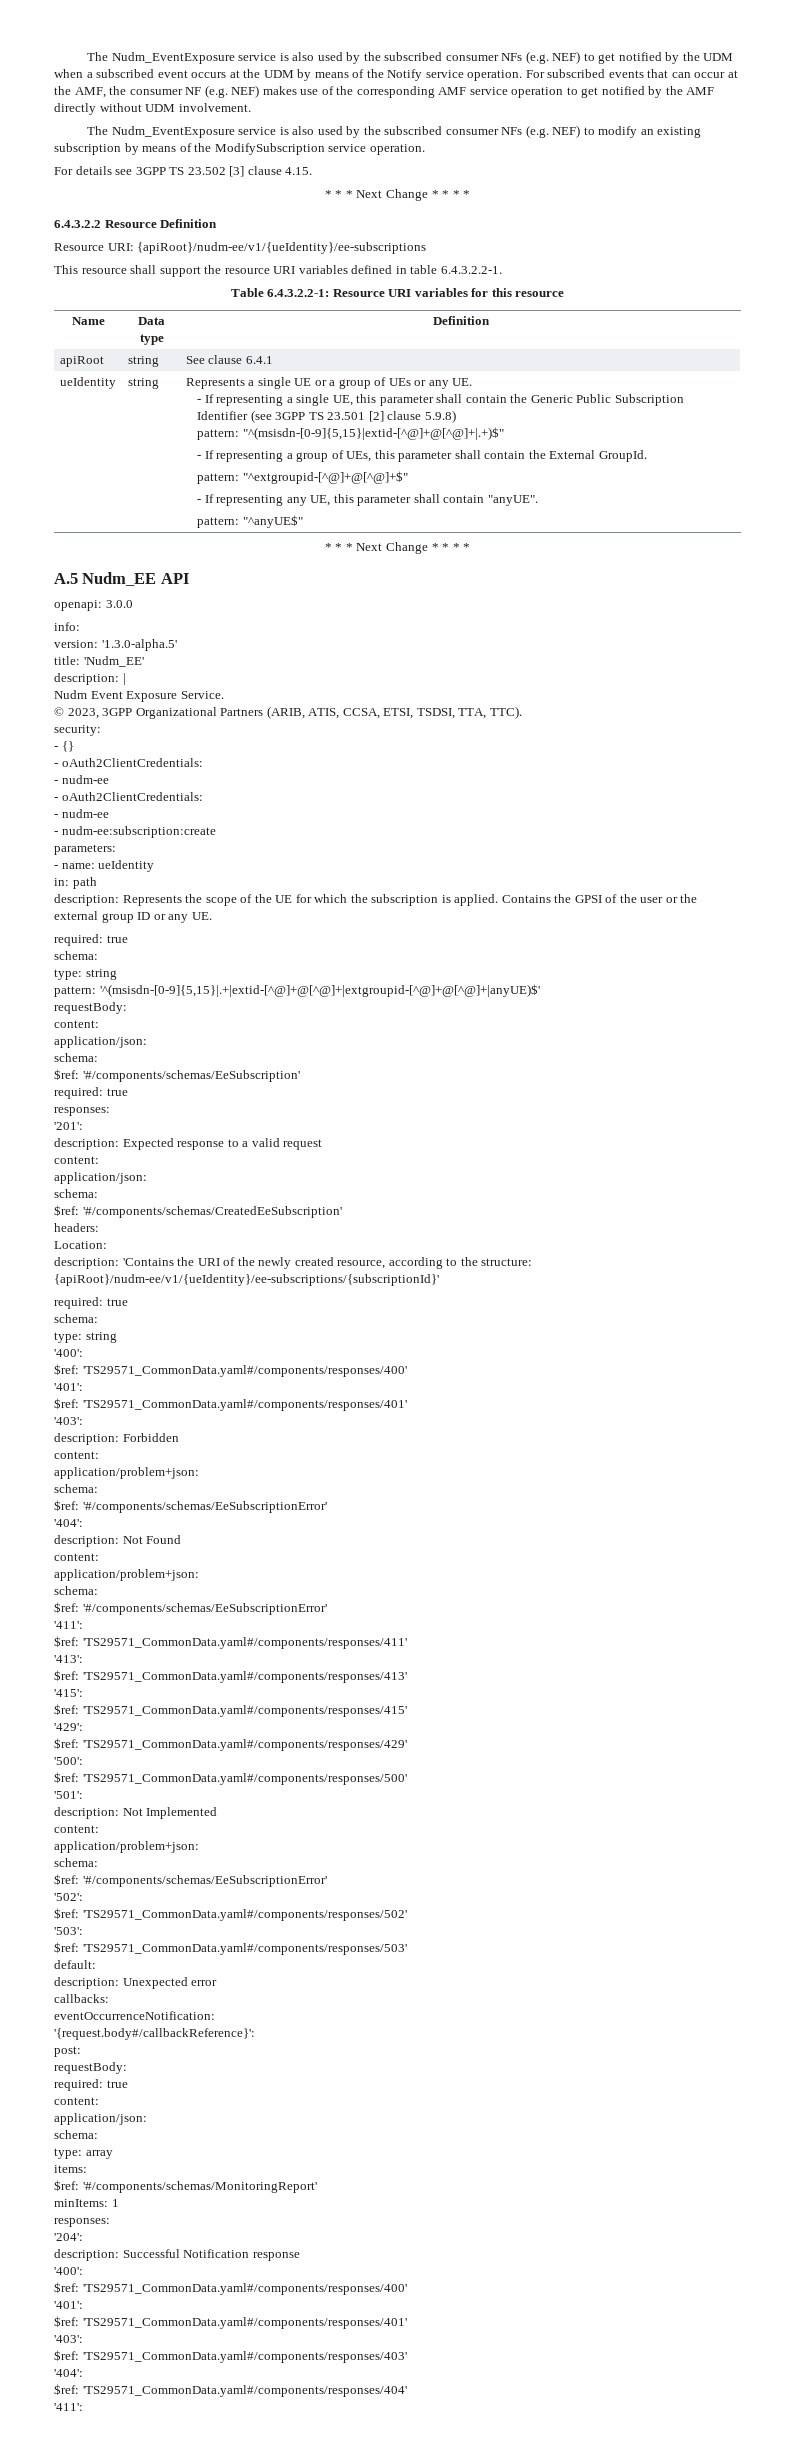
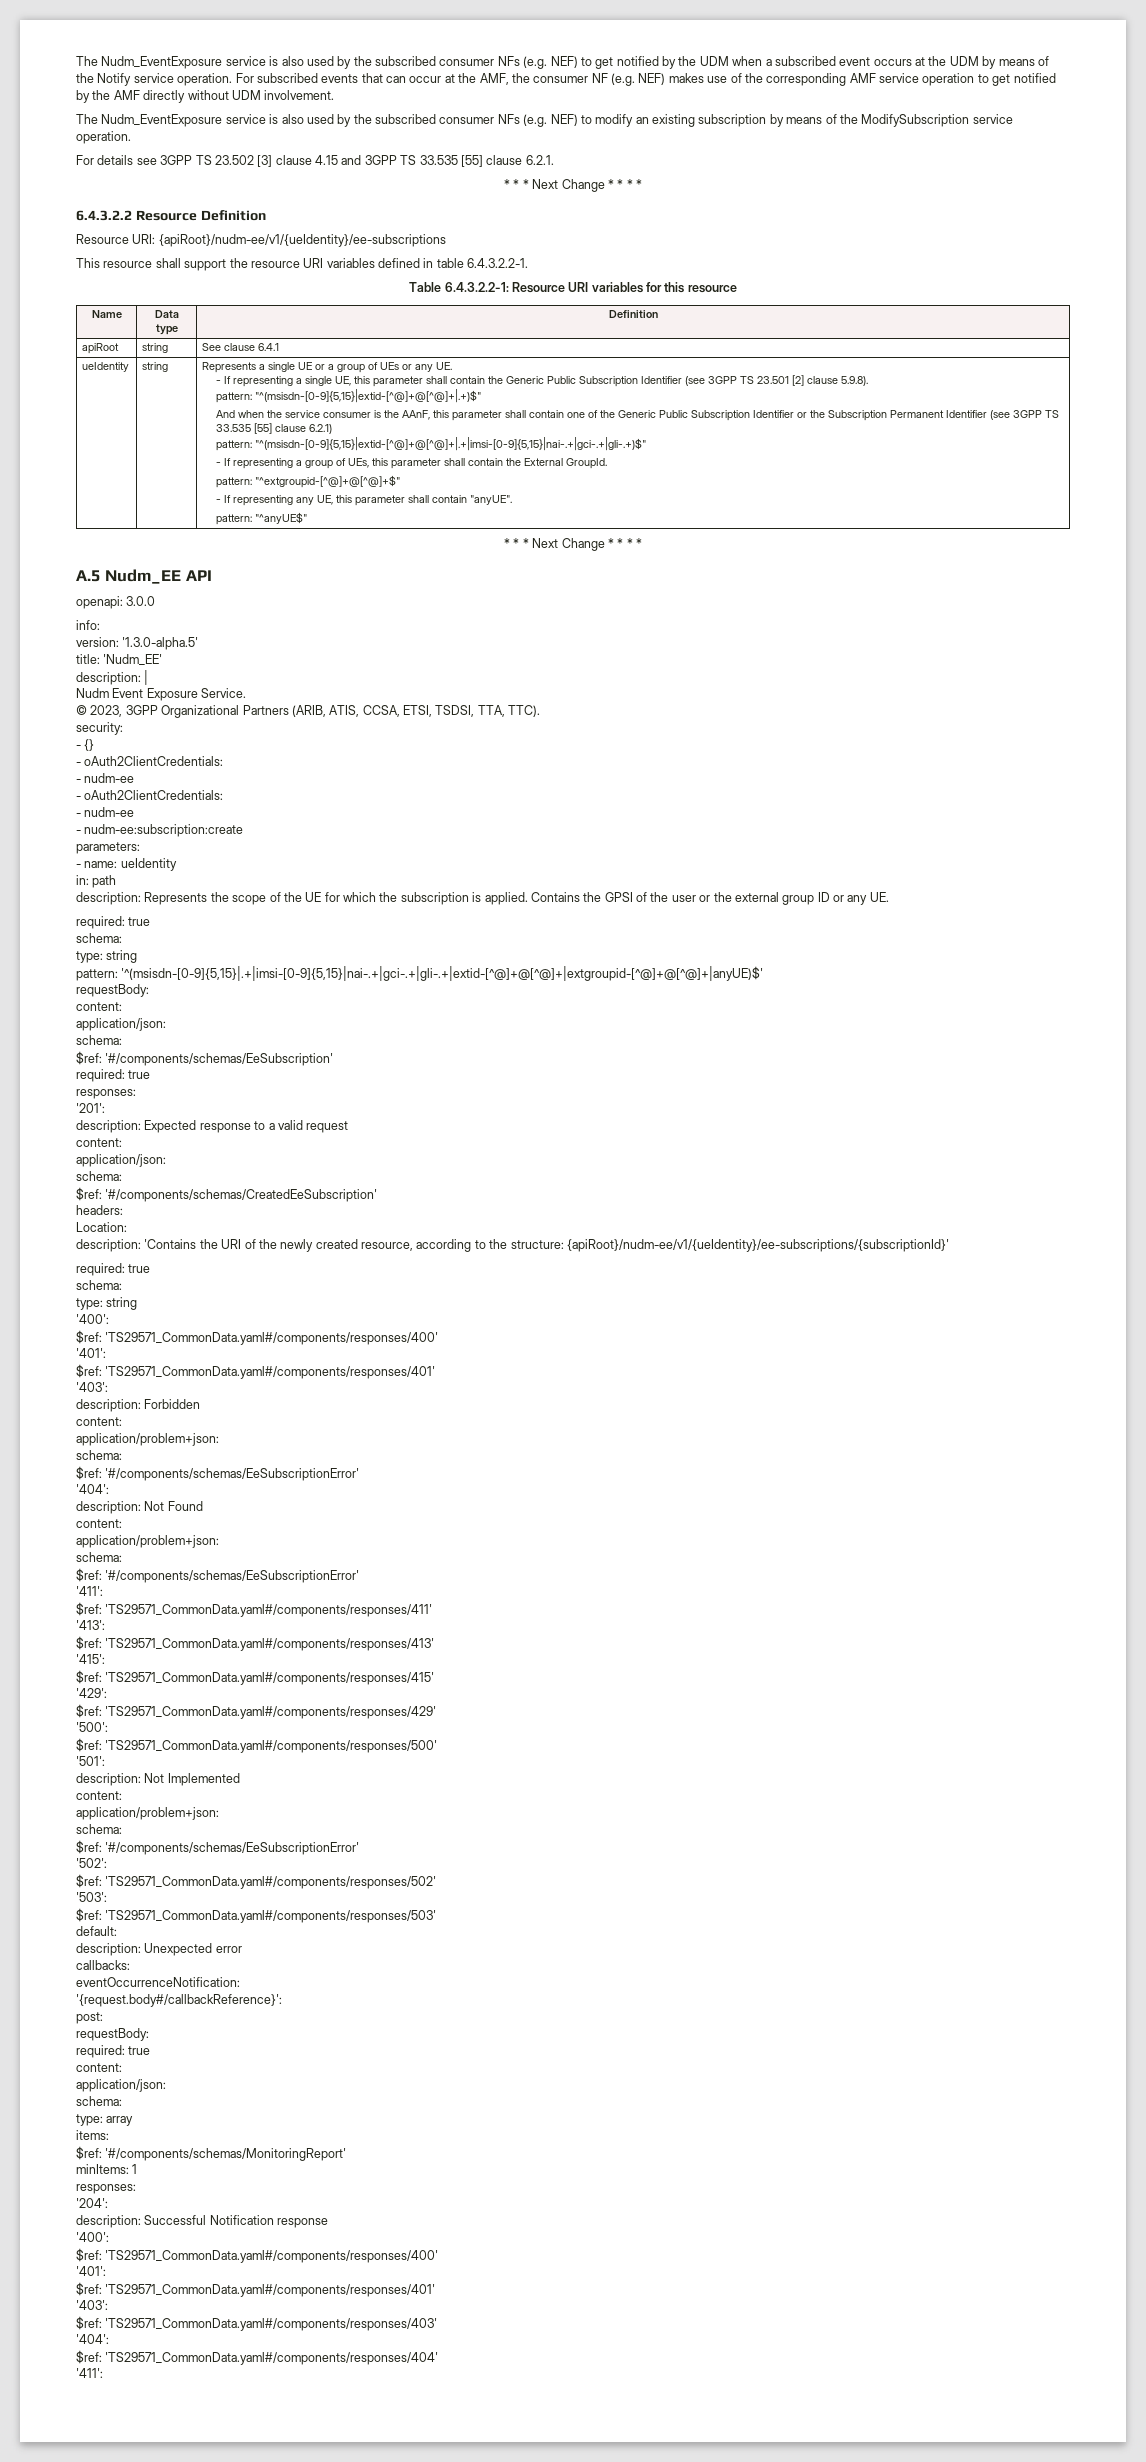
[285,167,313,175] 4.15. -> [315,155,554,167] 4.15 and 3GPP TS 33.535 [55] clause 6.2.1.
[424,410,456,423] 5.9.8) -> [840,376,868,386] 5.9.8).
(504, 433) none -> [215,410,1059,421] [215,423,332,434] [215,437,646,451] // And when the service consumer is the AAnF, this parameter shall contain one of the Generic Public Subscription Identifier or the Subscription Permanent Identifier (see 3GPP TS 33.535 [55] clause 6.2.1) // pattern: "^(msisdn-[0-9]{5,15}|extid-[^@]+@[^@]+|.+|imsi-[0-9]{5,15}|nai-.+|gci-.+|gli-.+)$"
[99,984,540,997] '^(msisdn-[0-9]{5,15}|.+|extid-[^@]+@[^@]+|extgroupid-[^@]+@[^@]+|anyUE)$' -> [121,966,764,981] '^(msisdn-[0-9]{5,15}|.+|imsi-[0-9]{5,15}|nai-.+|gci-.+|gli-.+|extid-[^@]+@[^@]+|extgroupid-[^@]+@[^@]+|anyUE)$'

